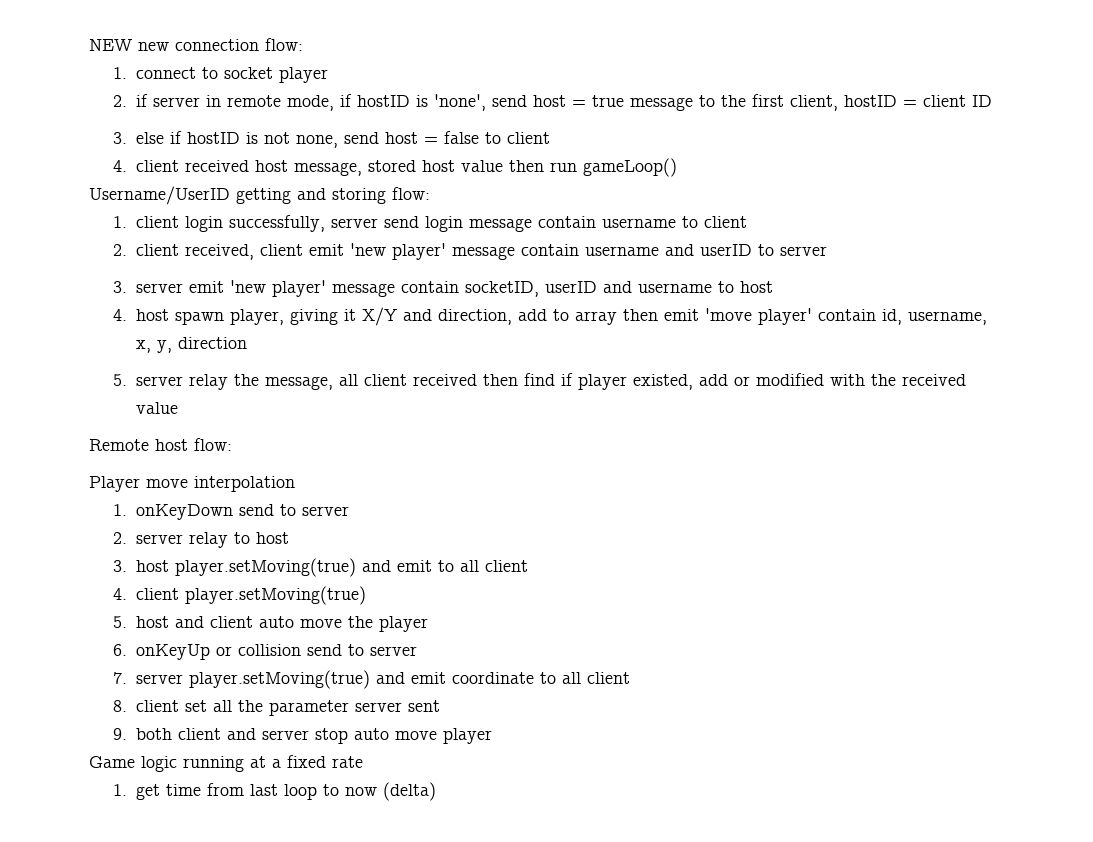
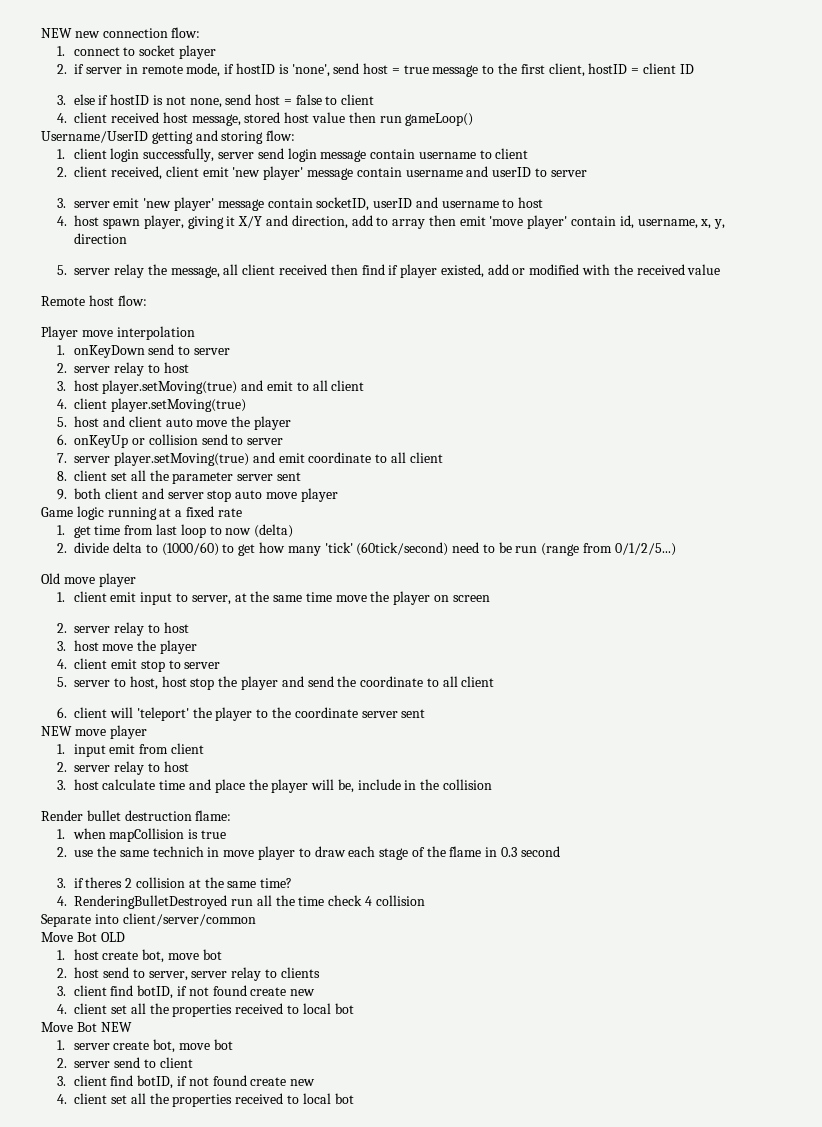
(437, 791) none -> [57,542,676,556] [41,573,136,587] [57,591,490,605] [57,622,189,636] [57,640,197,654] [57,658,221,672] [57,676,495,690] [57,707,426,721] [41,725,147,739] [57,743,204,757] [57,761,189,775] [57,779,492,793] [41,810,232,821] [57,828,226,842] [57,846,560,860] [57,877,293,888] [57,895,425,909] [41,913,256,927] [41,932,125,942] [57,949,222,963] [57,967,320,981] [57,985,316,999] [57,1003,354,1017] [41,1022,132,1032] [57,1039,233,1053] [57,1057,193,1068] [57,1075,316,1089] [57,1093,354,1107] // 2. divide delta to (1000/60) to get how many 'tick' (60tick/second) need to be run (range from 0/1/2/5...) // Old move player // 1. client emit input to server, at the same time move the player on screen // 2. server relay to host // 3. host move the player // 4. client emit stop to server // 5. server to host, host stop the player and send the coordinate to all client // 6. client will 'teleport' the player to the coordinate server sent // NEW move player // 1. input emit from client // 2. server relay to host // 3. host calculate time and place the player will be, include in the collision // Render bullet destruction flame: // 1. when mapCollision is true // 2. use the same technich in move player to draw each stage of the flame in 0.3 second // 3. if theres 2 collision at the same time? // 4. RenderingBulletDestroyed run all the time check 4 collision // Separate into client/server/common // Move Bot OLD // 1. host create bot, move bot // 2. host send to server, server relay to clients // 3. client find botID, if not found create new // 4. client set all the properties received to local bot // Move Bot NEW // 1. server create bot, move bot // 2. server send to client // 3. client find botID, if not found create new // 4. client set all the properties received to local bot

